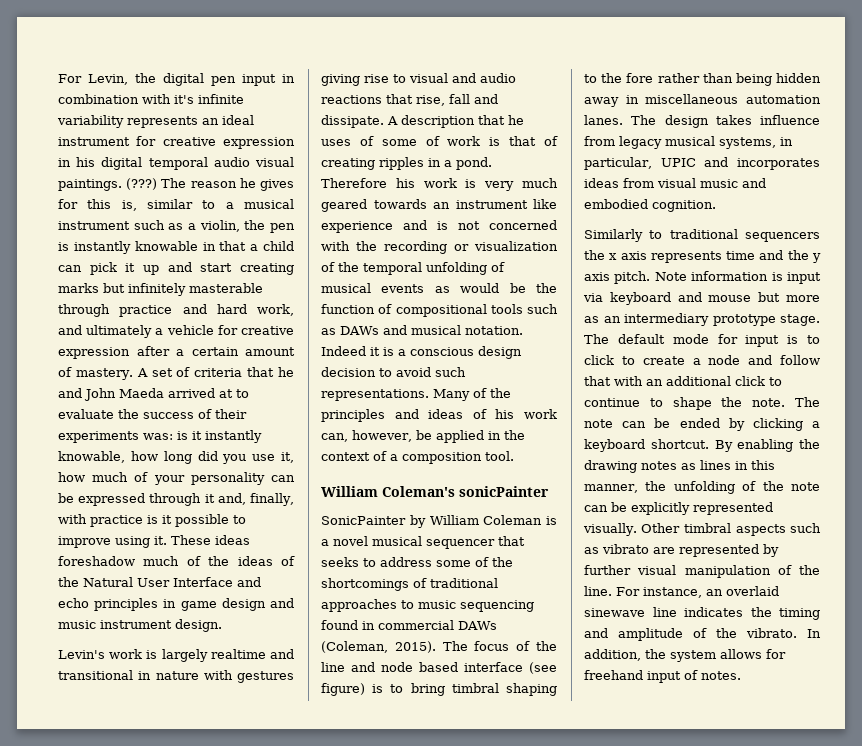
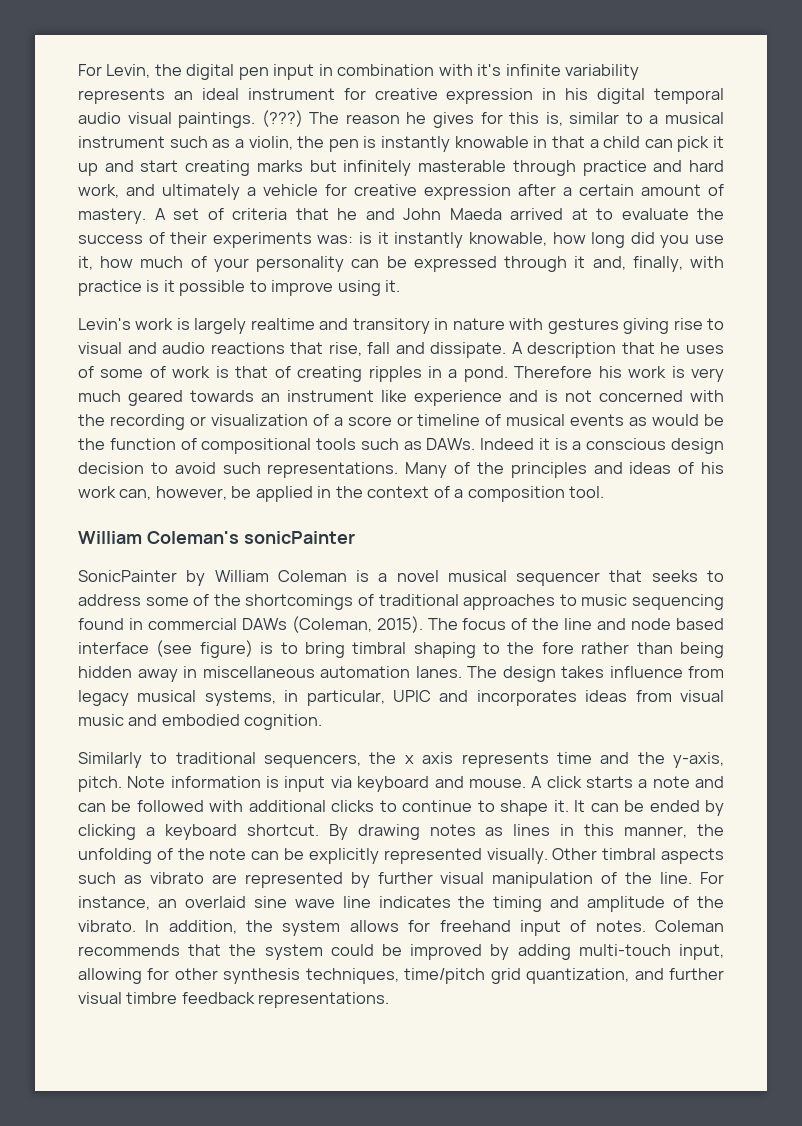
[171,535,250,545] [58,556,295,566] [58,577,261,587] [58,598,294,611] [58,619,222,632] These ideas foreshadow much of the ideas of the Natural User Interface and echo principles in game design and music instrument design. -> (401, 286) none
[58,670,133,680] transitional -> [352,318,430,334] transitory
[338,262,487,275] the temporal unfolding -> [333,414,481,426] a score or timeline
[340,325,523,335] DAWs and musical notation. -> [426,438,476,450] DAWs.
[745,232,820,242] sequencers -> [264,754,362,768] sequencers,
[812,253,821,263] [584,272,610,281] y axis -> [673,752,725,768] y-axis,
[708,292,820,302] [584,313,820,326] [584,334,820,347] [584,355,820,365] [584,376,782,386] [584,397,820,410] [584,419,613,428] mouse but more as an intermediary prototype stage. The default mode for input is to click to create a node and follow that with an additional click to continue to shape the note. The note -> [468,776,724,788] [78,800,586,816] mouse. A click starts a note and can be followed with additional clicks to continue to shape it. It
[737,439,820,452] enabling the -> (348, 832) none
[584,608,645,617] sinewave -> [253,896,335,908] sine wave
(741, 675) none -> [655,920,725,932] [78,944,724,960] [78,968,724,984] [78,992,390,1008] Coleman recommends that the system could be improved by adding multi-touch input, allowing for other synthesis techniques, time/pitch grid quantization, and further visual timbre feedback representations.

